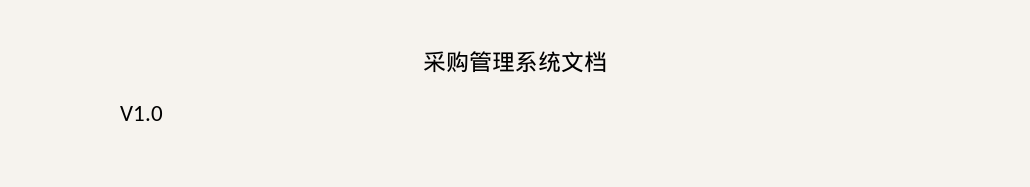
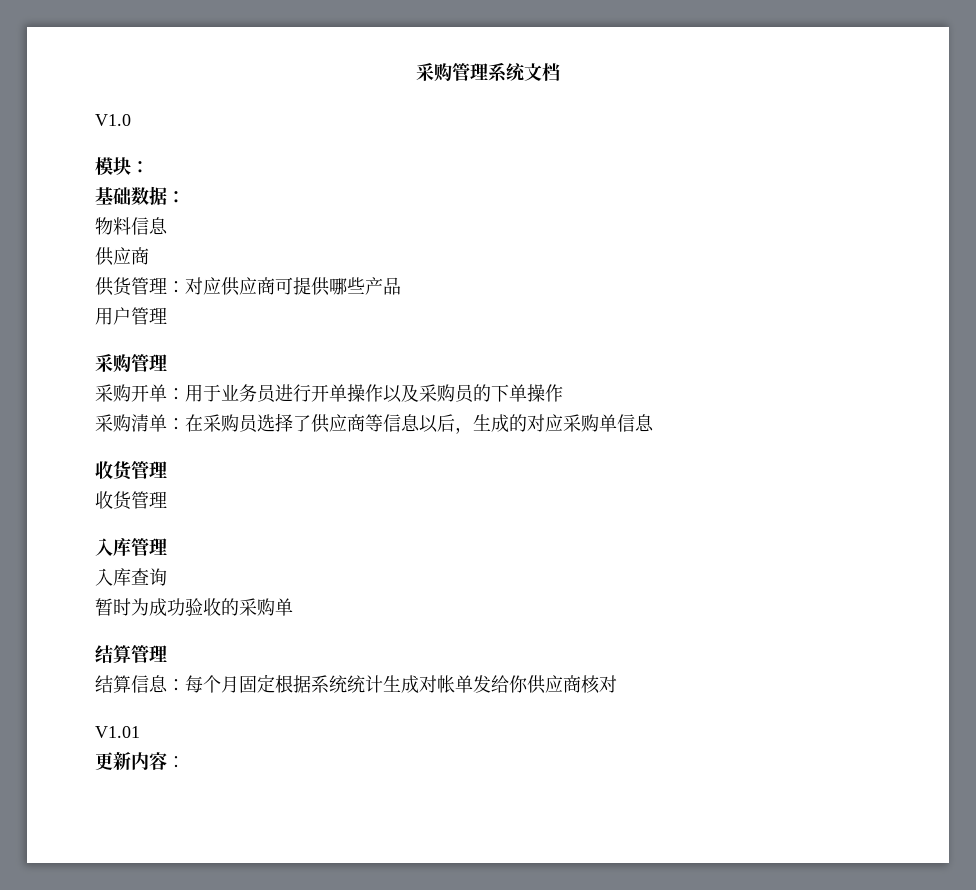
(163, 113) none -> [95,157,149,175] [95,186,185,205] [95,217,168,235] [95,247,149,266] [95,277,401,296] [95,307,167,325] [95,354,167,373] [95,384,563,403] [95,413,654,434] [95,460,167,480] [95,491,167,510] [95,537,167,556] [95,568,167,586] [95,598,293,616] [95,645,167,664] [95,674,617,694] [95,726,140,738] [95,752,185,770] // 模块： // 基础数据： // 物料信息 // 供应商 // 供货管理：对应供应商可提供哪些产品 // 用户管理 // 采购管理 // 采购开单：用于业务员进行开单操作以及采购员的下单操作 // 采购清单：在采购员选择了供应商等信息以后，生成的对应采购单信息 // 收货管理 // 收货管理 // 入库管理 // 入库查询 // 暂时为成功验收的采购单 // 结算管理 // 结算信息：每个月固定根据系统统计生成对帐单发给你供应商核对 // V1.01 // 更新内容：

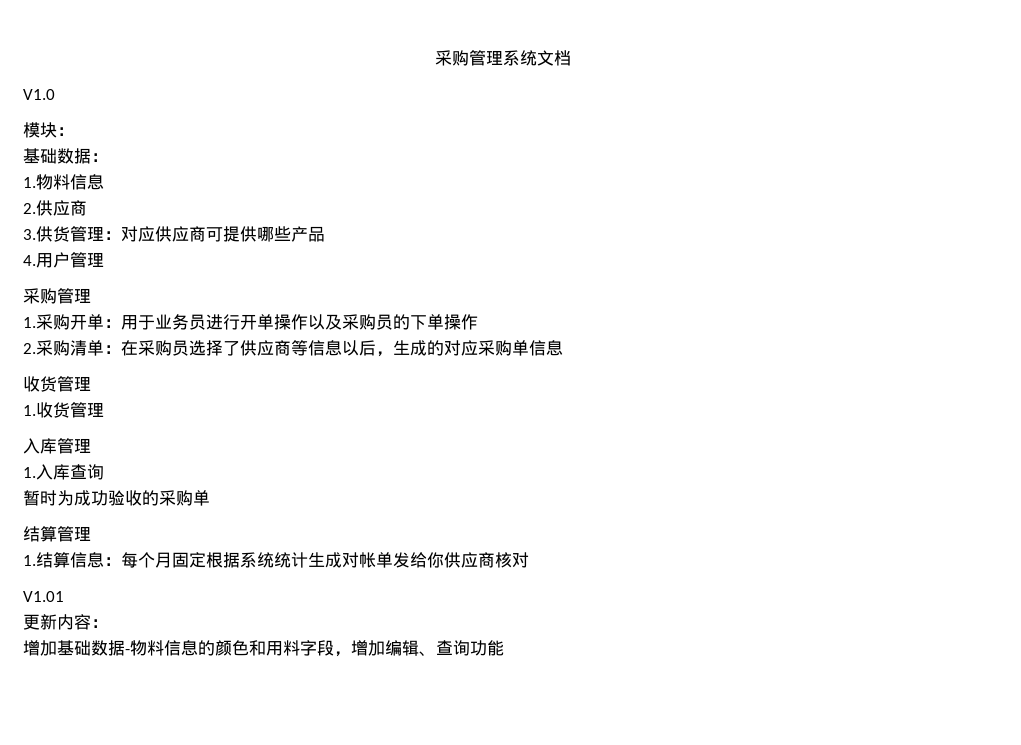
(185, 197) none -> [23,177,36,188] 1.
(168, 226) none -> [23,203,36,214] 2.
(149, 256) none -> [23,229,36,240] 3.
(401, 286) none -> [23,255,36,266] 4.
(167, 362) none -> [23,317,36,328] 1.
(563, 393) none -> [23,343,36,354] 2.
(167, 469) none -> [23,405,36,416] 1.
(167, 546) none -> [23,467,36,478] 1.
(167, 653) none -> [23,555,36,566] 1.
(185, 762) none -> [23,640,504,657] // 增加基础数据-物料信息的颜色和用料字段，增加编辑、查询功能

